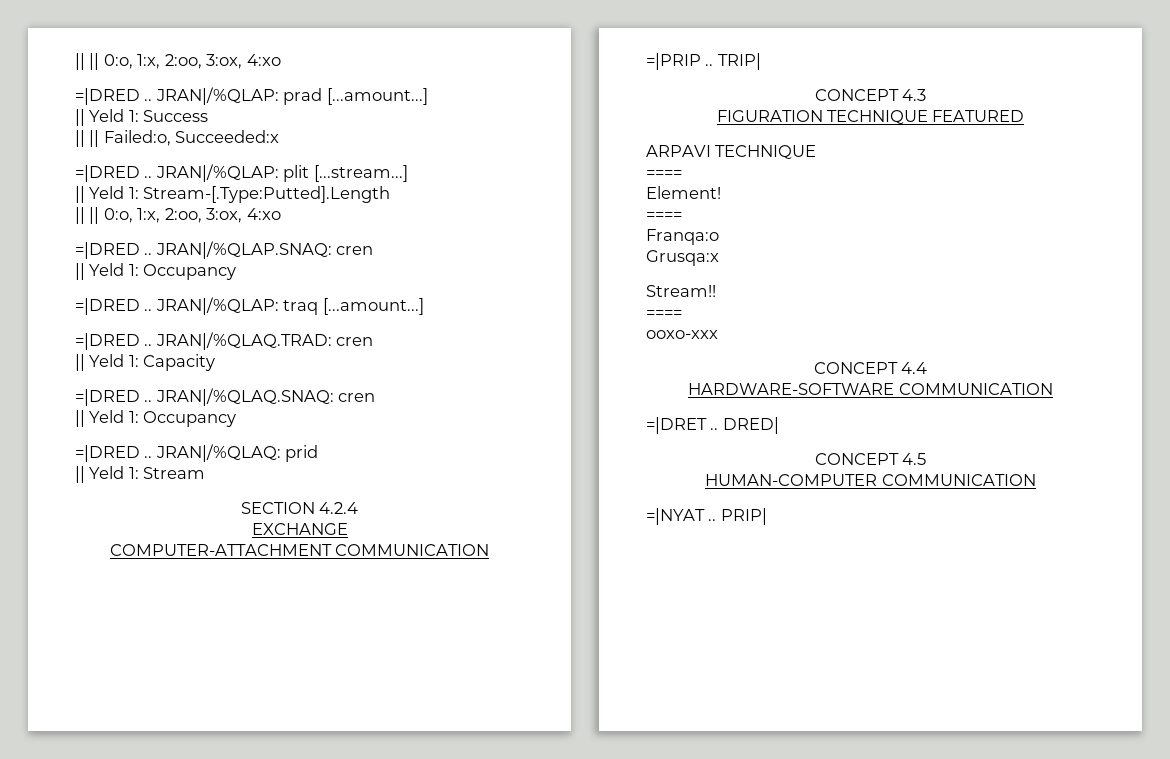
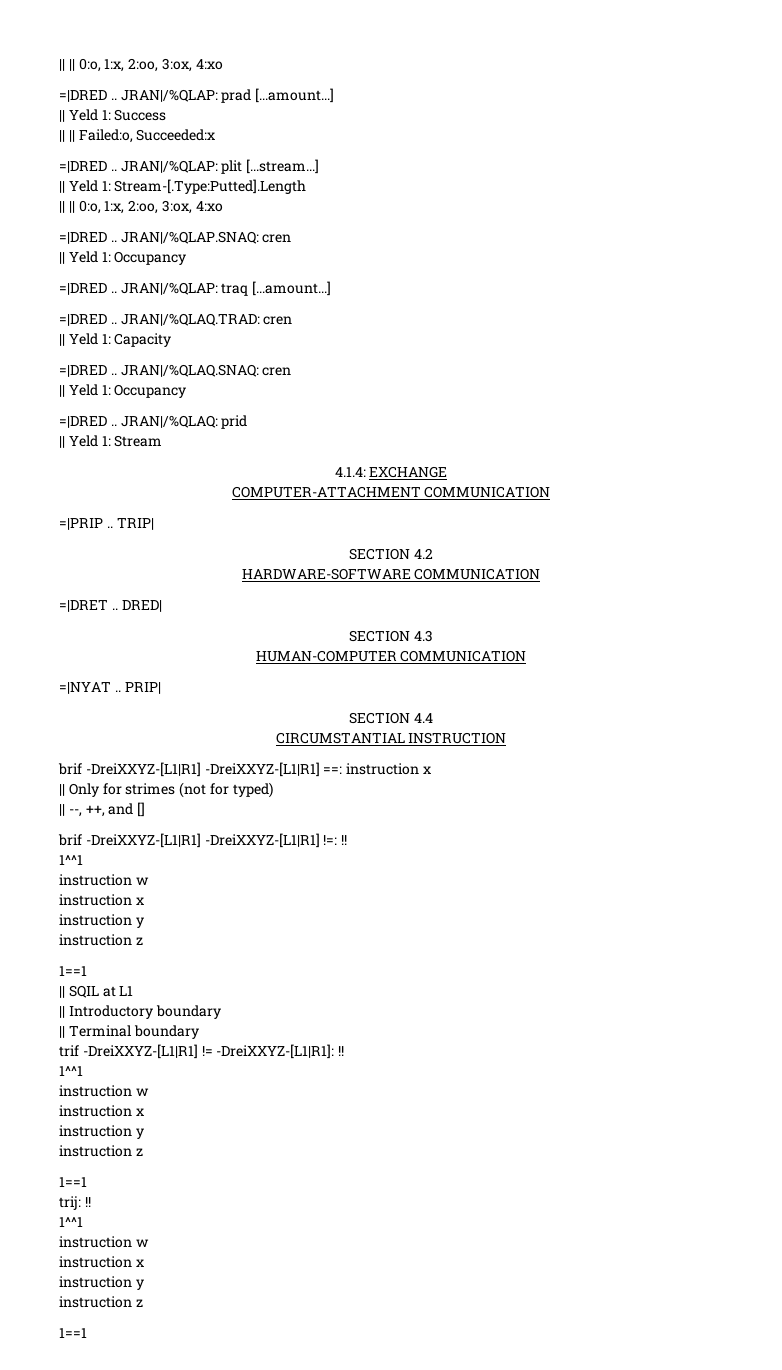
[240,502,359,514] SECTION 4.2.4 // -> [334,467,366,477] 4.1.4:
[814,89,927,101] [716,110,1025,124] [646,145,817,159] [646,170,682,178] [646,186,721,199] [646,212,682,220] [646,229,719,245] [646,250,719,266] [646,285,716,297] [646,310,682,318] [646,330,718,339] [813,362,928,374] CONCEPT 4.3 // FIGURATION TECHNIQUE FEATURED // ARPAVI TECHNIQUE // ==== // Element! // ==== // Franqa:o // Grusqa:x // Stream!! // ==== // ooxo-xxx // CONCEPT 4.4 -> [349,548,433,560] SECTION 4.2
[814,453,927,465] CONCEPT 4.5 -> [349,630,433,642] SECTION 4.3
(767, 516) none -> [349,712,433,724] [275,732,507,744] [58,762,431,777] [59,782,273,798] [59,802,146,817] [58,833,348,848] [59,855,83,865] [59,874,149,886] [59,894,144,906] [59,914,144,928] [59,934,143,946] [59,966,87,976] [59,985,134,998] [59,1005,221,1019] [59,1025,199,1039] [59,1044,345,1059] [59,1066,83,1076] [59,1085,149,1097] [59,1105,144,1117] [59,1125,144,1139] [59,1145,143,1157] [59,1177,87,1187] [59,1196,91,1210] [59,1217,83,1227] [59,1236,149,1248] [59,1256,144,1268] [59,1276,144,1290] [59,1296,143,1308] [59,1328,87,1338] // SECTION 4.4 // CIRCUMSTANTIAL INSTRUCTION // brif -DreiXXYZ-[L1|R1] -DreiXXYZ-[L1|R1] ==: instruction x // || Only for strimes (not for typed) // || --, ++, and [] // brif -DreiXXYZ-[L1|R1] -DreiXXYZ-[L1|R1] !=: !! // 1^^1 // instruction w // instruction x // instruction y // instruction z // 1==1 // || SQIL at L1 // || Introductory boundary // || Terminal boundary // trif -DreiXXYZ-[L1|R1] != -DreiXXYZ-[L1|R1]: !! // 1^^1 // instruction w // instruction x // instruction y // instruction z // 1==1 // trij: !! // 1^^1 // instruction w // instruction x // instruction y // instruction z // 1==1

